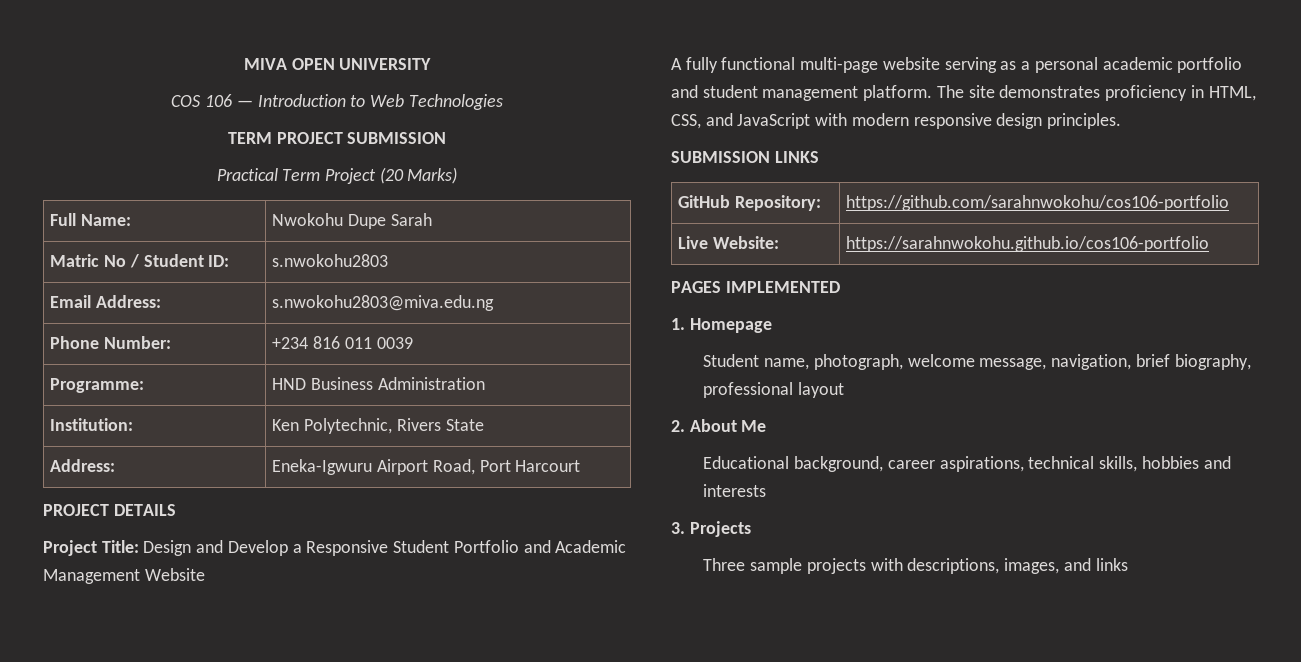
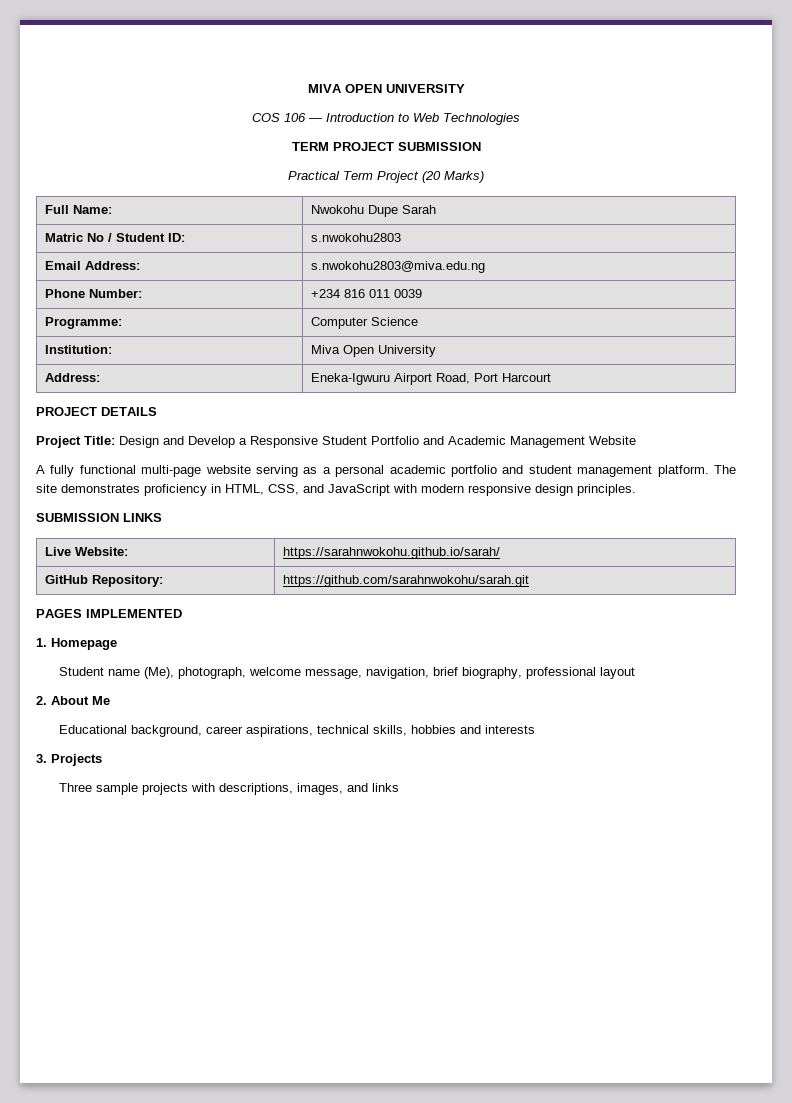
[272,377,485,390] [50,418,134,431] [272,418,484,434] HND Business Administration // Institution: | Ken Polytechnic, Rivers State -> [311,317,419,329] [45,345,113,354] [311,345,437,357] Computer Science // Institution: | Miva Open University
(819, 157) none -> [45,547,129,556] [283,547,501,559] // Live Website: | https://sarahnwokohu.github.io/sarah/
[846,195,1230,211] [678,236,780,249] [846,236,1210,252] https://github.com/sarahnwokohu/cos106-portfolio // Live Website: | https://sarahnwokohu.github.io/cos106-portfolio -> [283,575,530,587] https://github.com/sarahnwokohu/sarah.git
[764,358,810,370] name, -> [107,667,174,679] name (Me),

